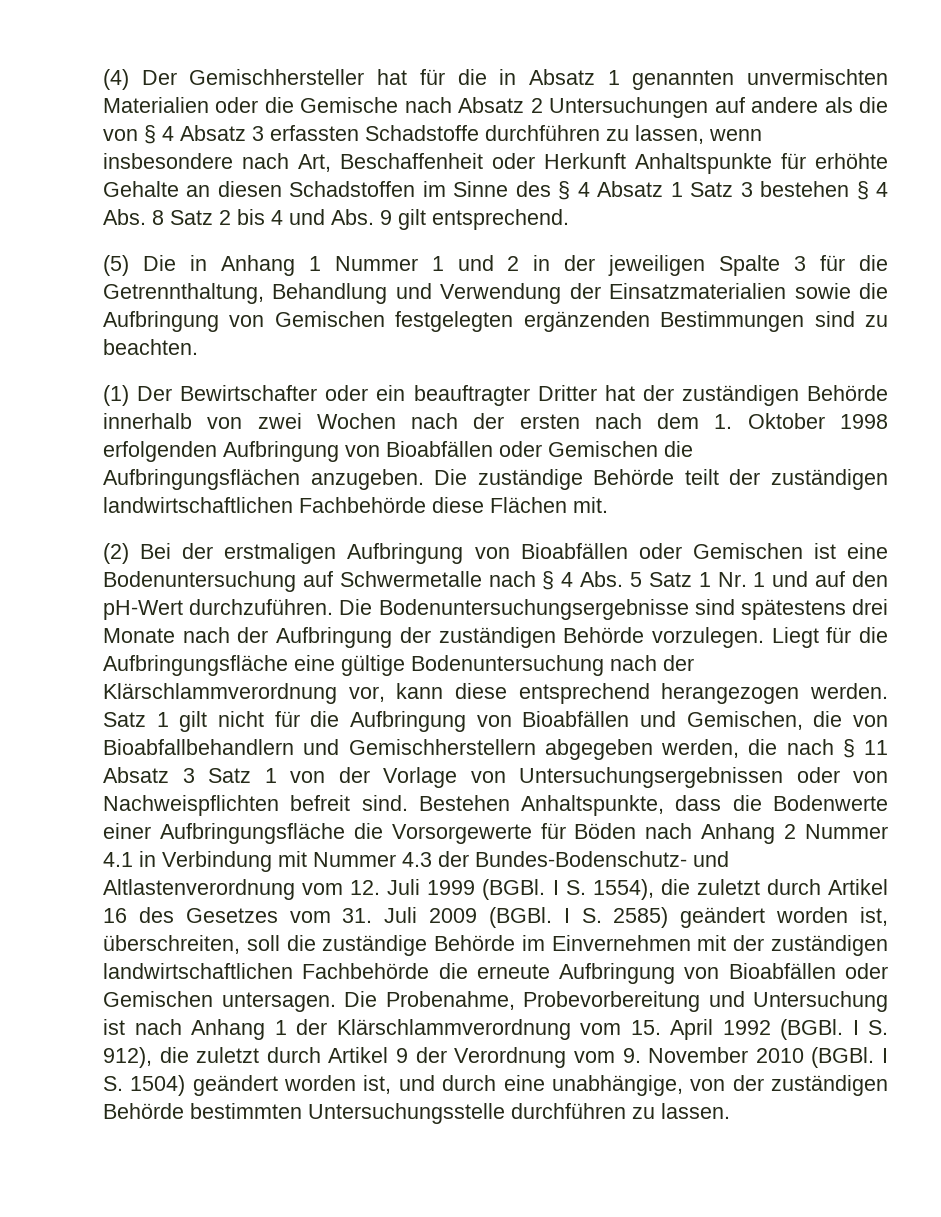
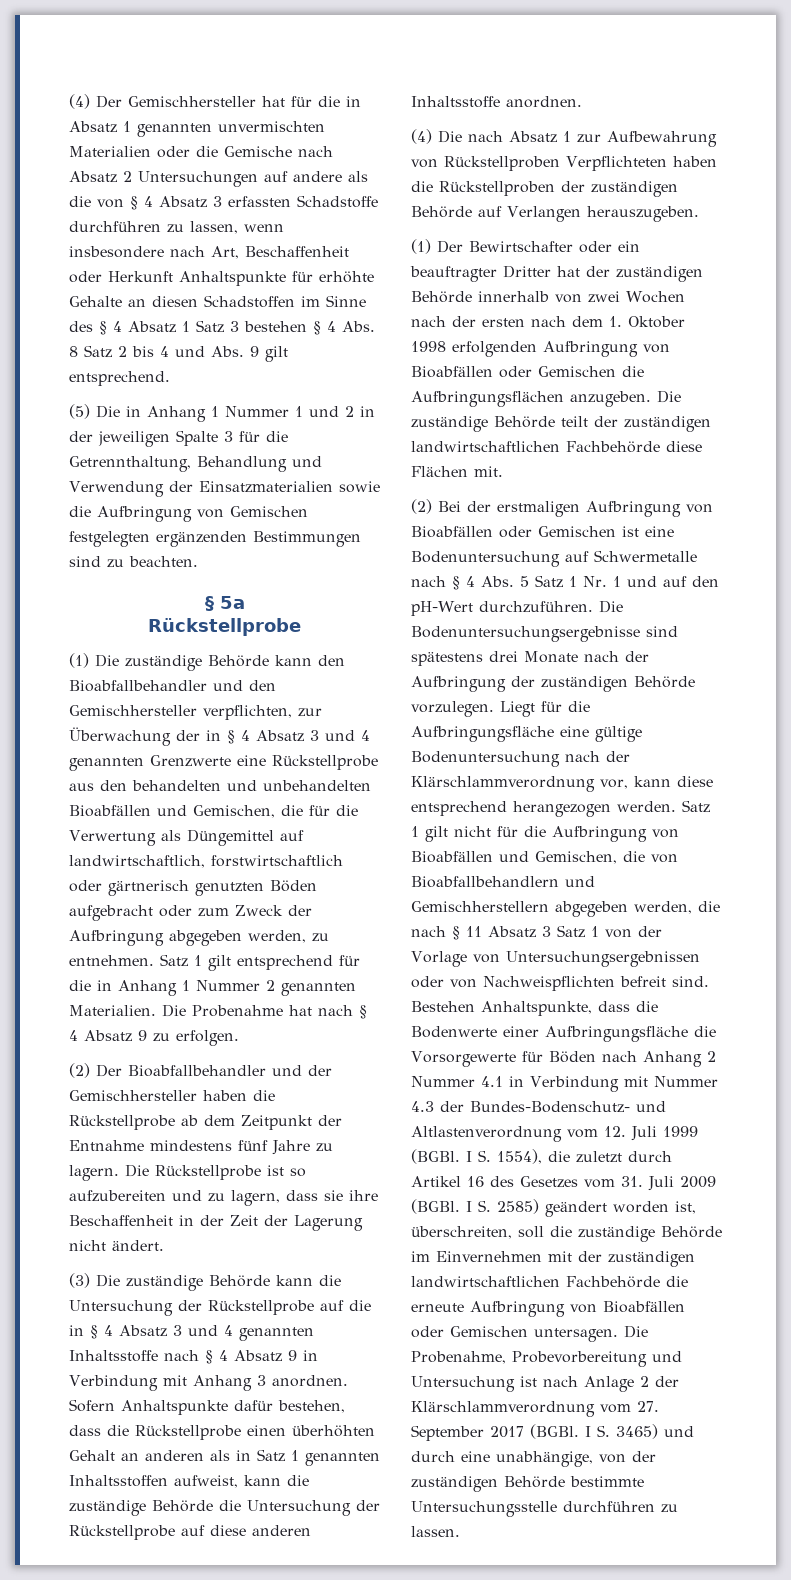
(198, 347) none -> [204,596,245,611] [148,618,301,636] [69,653,345,671] [69,680,276,692] [69,705,322,720] [69,727,370,746] [69,755,378,771] [69,780,371,791] [69,805,358,818] [69,829,304,846] [69,855,343,868] [69,880,317,896] [69,905,312,921] [69,930,329,946] [69,954,360,971] [69,980,356,996] [69,1004,367,1019] [69,1030,239,1046] [69,1063,332,1078] [69,1090,275,1101] [69,1115,342,1130] [69,1140,333,1155] [69,1164,306,1181] [69,1190,378,1206] [69,1215,363,1231] [69,1240,164,1251] [69,1273,341,1291] [69,1300,371,1316] [69,1325,314,1341] [69,1350,318,1364] [69,1375,348,1391] [69,1399,345,1415] [69,1425,375,1440] [69,1449,380,1466] [69,1475,309,1488] [69,1500,380,1516] [69,1525,311,1540] [411,96,582,108] [411,129,717,147] [411,156,717,171] [411,181,678,197] [411,206,699,222] // § 5a // Rückstellprobe // (1) Die zuständige Behörde kann den Bioabfallbehandler und den Gemischhersteller verpflichten, zur Überwachung der in § 4 Absatz 3 und 4 genannten Grenzwerte eine Rückstellprobe aus den behandelten und unbehandelten Bioabfällen und Gemischen, die für die Verwertung als Düngemittel auf landwirtschaftlich, forstwirtschaftlich oder gärtnerisch genutzten Böden aufgebracht oder zum Zweck der Aufbringung abgegeben werden, zu entnehmen. Satz 1 gilt entsprechend für die in Anhang 1 Nummer 2 genannten Materialien. Die Probenahme hat nach § 4 Absatz 9 zu erfolgen. // (2) Der Bioabfallbehandler und der Gemischhersteller haben die Rückstellprobe ab dem Zeitpunkt der Entnahme mindestens fünf Jahre zu lagern. Die Rückstellprobe ist so aufzubereiten und zu lagern, dass sie ihre Beschaffenheit in der Zeit der Lagerung nicht ändert. // (3) Die zuständige Behörde kann die Untersuchung der Rückstellprobe auf die in § 4 Absatz 3 und 4 genannten Inhaltsstoffe nach § 4 Absatz 9 in Verbindung mit Anhang 3 anordnen. Sofern Anhaltspunkte dafür bestehen, dass die Rückstellprobe einen überhöhten Gehalt an anderen als in Satz 1 genannten Inhaltsstoffen aufweist, kann die zuständige Behörde die Untersuchung der Rückstellprobe auf diese anderen Inhaltsstoffe anordnen. // (4) Die nach Absatz 1 zur Aufbewahrung von Rückstellproben Verpflichteten haben die Rückstellproben der zuständigen Behörde auf Verlangen herauszugeben.
[191,1019,287,1040] Anhang 1 -> [584,1376,649,1392] Anlage 2
[630,1019,888,1040] [103,1047,889,1068] [103,1075,392,1096] 15. April 1992 (BGBl. I S. 912), die zuletzt durch Artikel 9 der Verordnung vom 9. November 2010 (BGBl. I S. 1504) geändert worden ist, -> [637,1401,659,1412] [411,1424,658,1441] 27. September 2017 (BGBl. I S. 3465)
[190,1103,302,1119] bestimmten -> [570,1476,644,1487] bestimmte

